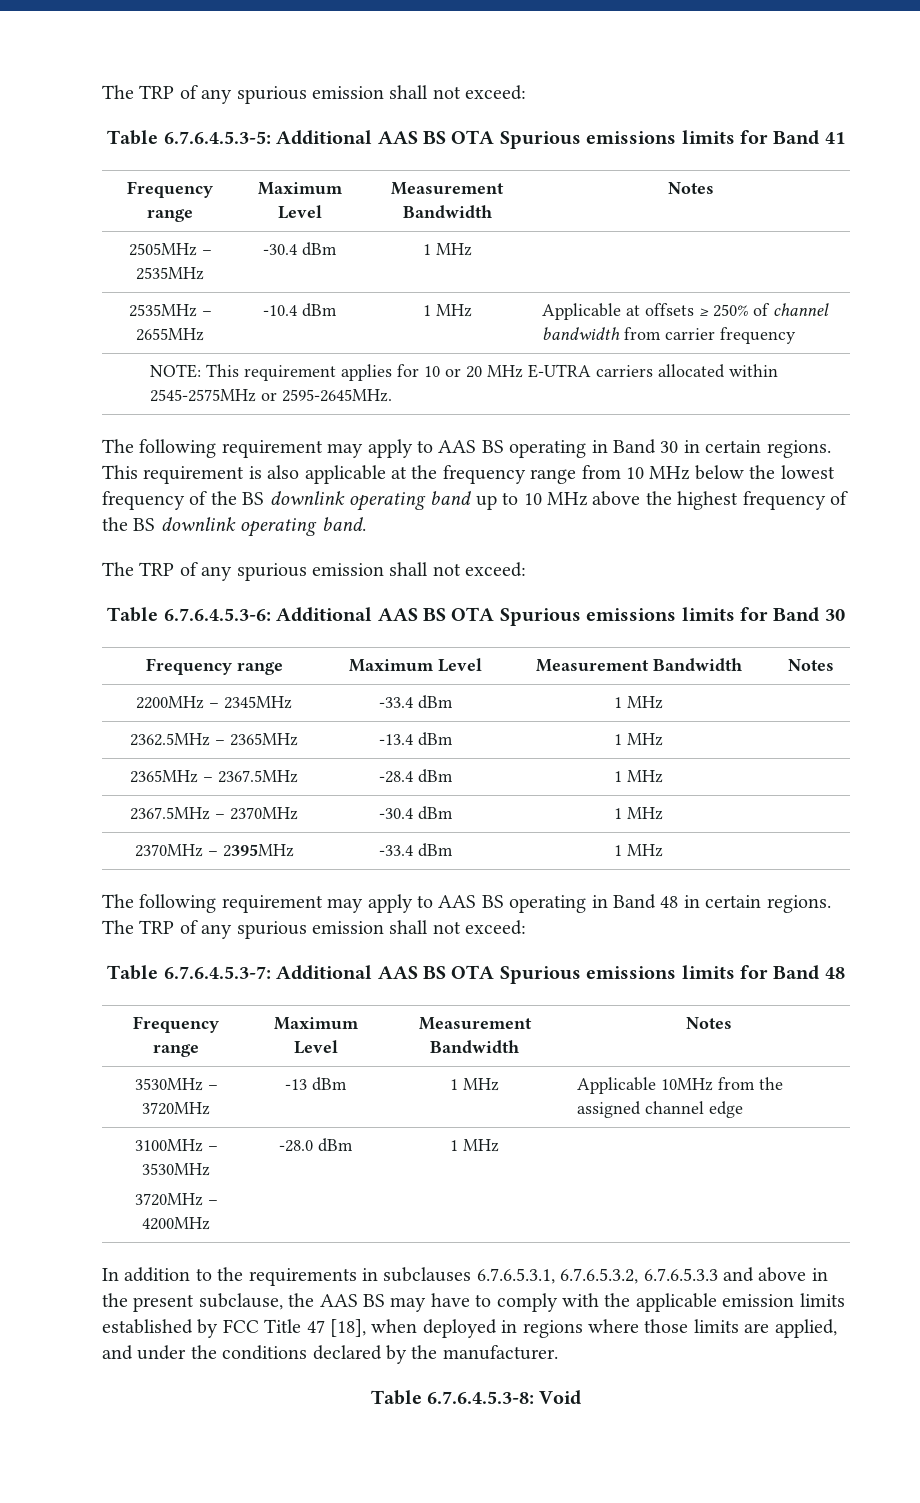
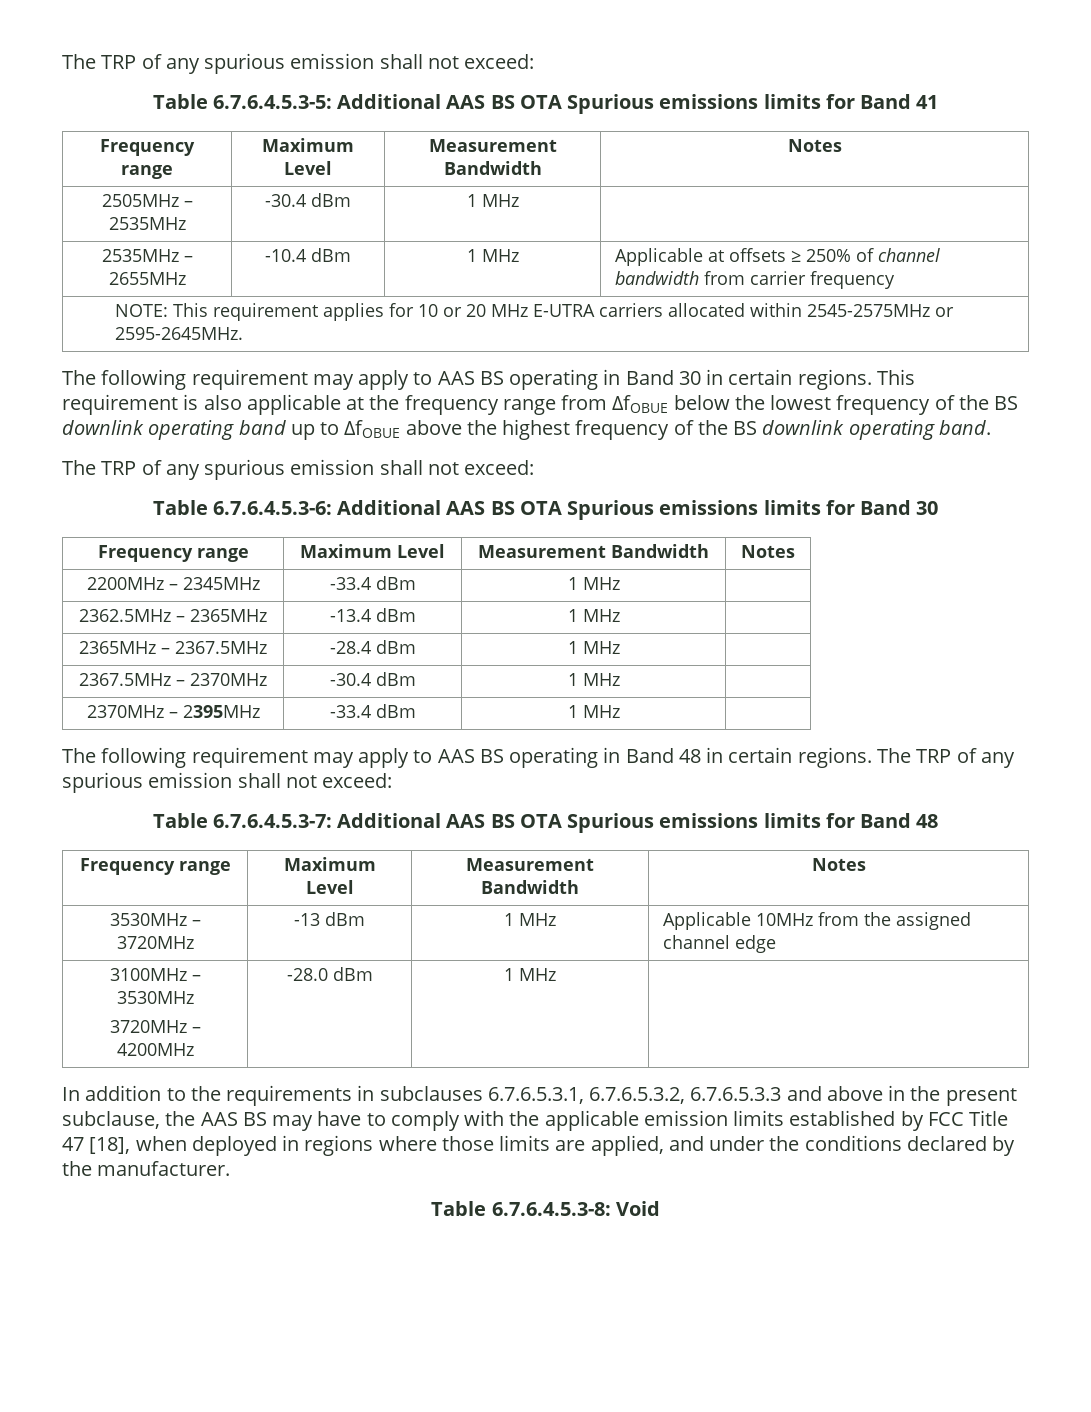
[625,466,691,480] 10 MHz -> [612,395,669,413] ΔfOBUE
[523,492,588,506] 10 MHz -> [344,420,401,438] ΔfOBUE

